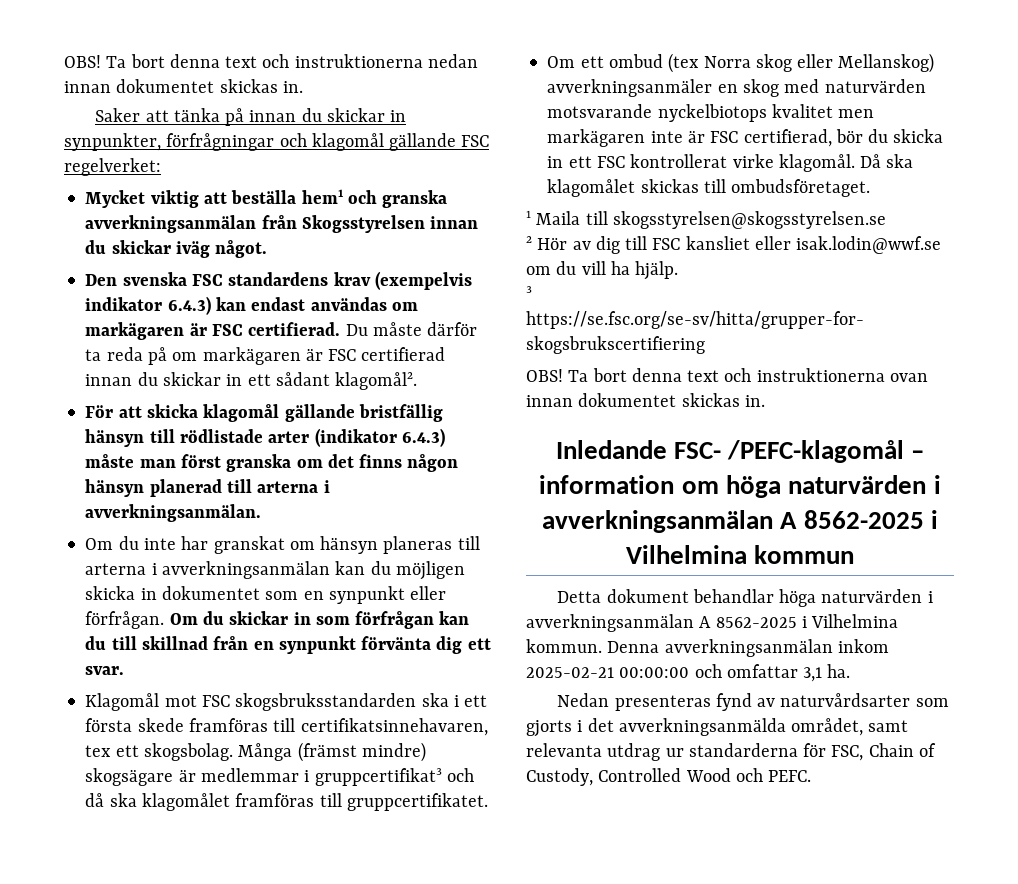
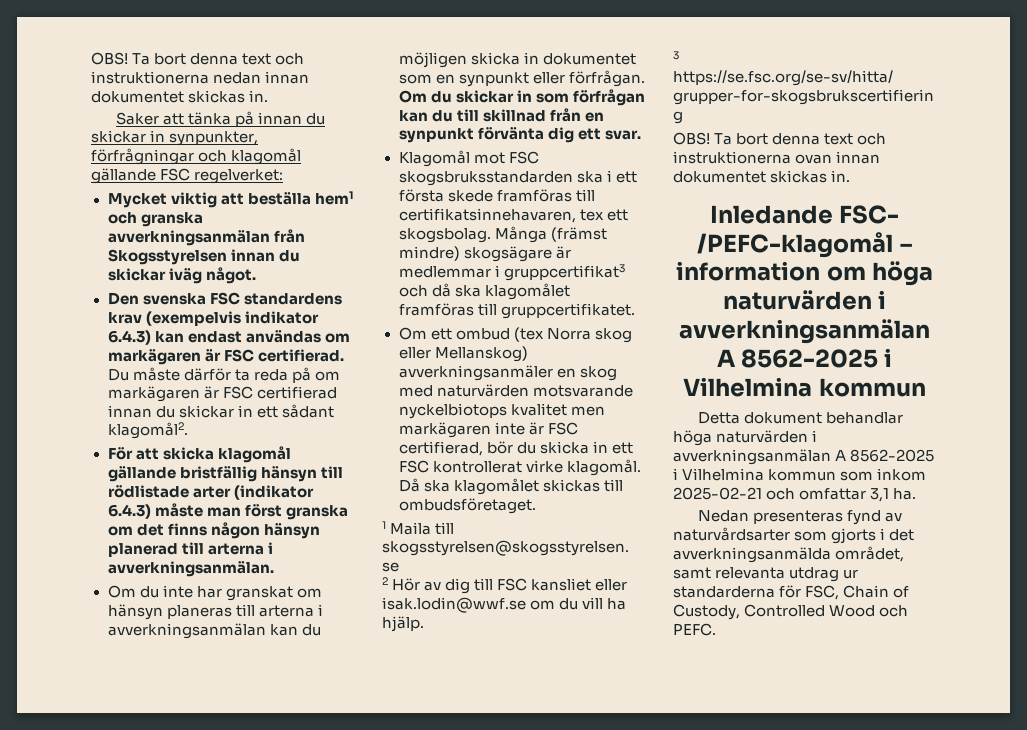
[526,639,833,657] kommun. Denna avverkningsanmälan -> [768,469,874,481] kommun som
[619,667,690,678] 00:00:00 -> (762, 493) none

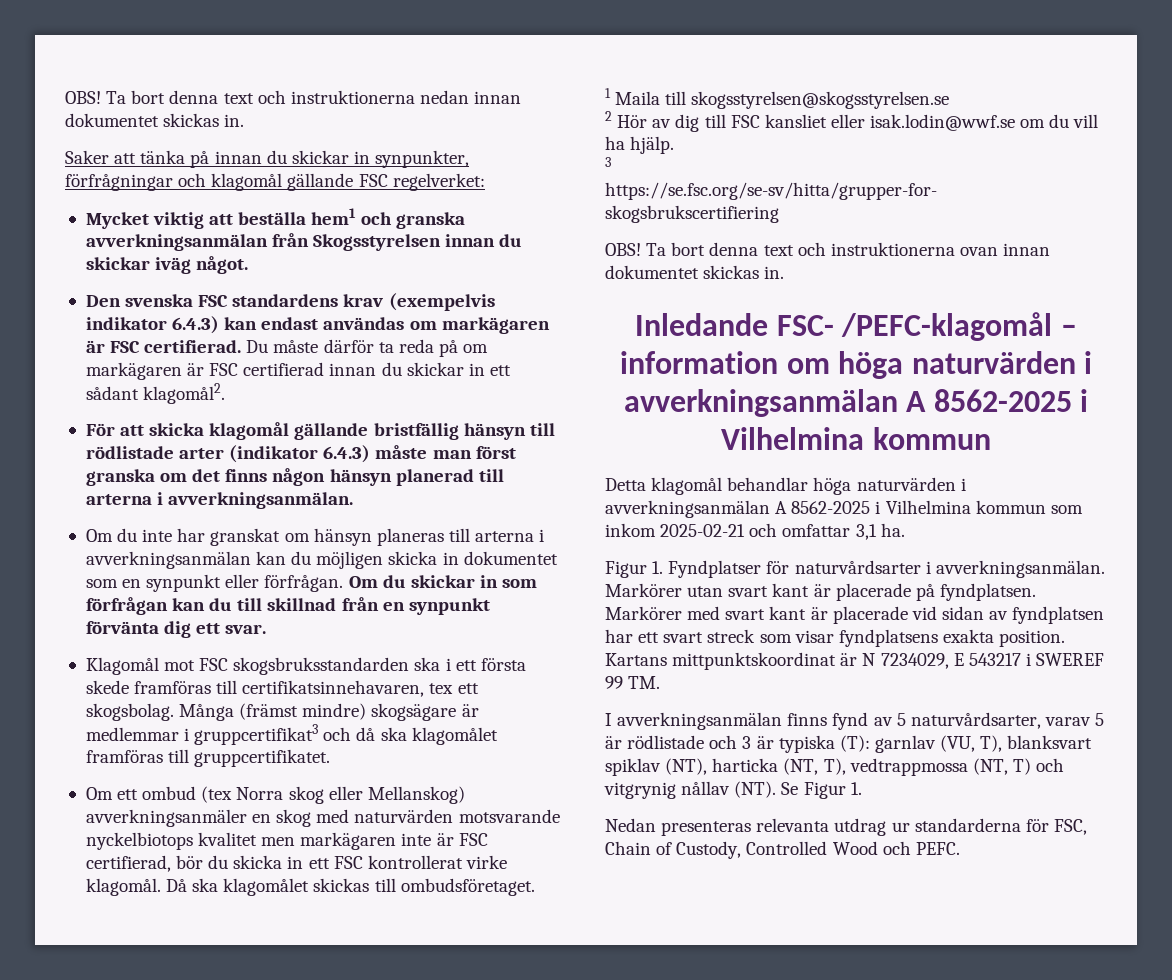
[744,412,823,424] dokument -> [651,477,723,495] klagomål
[697,510,903,525] [673,527,915,544] [673,546,905,563] [673,567,711,579] Nedan presenteras fynd av naturvårdsarter som gjorts i det avverkningsanmälda området, samt -> [605,560,1105,578] [605,583,1036,601] [605,606,1105,624] [605,629,1066,647] [605,652,1105,670] [605,676,661,689] [605,712,1105,730] [605,735,1093,753] [605,758,1065,776] [604,781,862,799] [605,818,752,836] Figur 1. Fyndplatser för naturvårdsarter i avverkningsanmälan. Markörer utan svart kant är placerade på fyndplatsen. Markörer med svart kant är placerade vid sidan av fyndplatsen har ett svart streck som visar fyndplatsens exakta position. Kartans mittpunktskoordinat är N 7234029, E 543217 i SWEREF 99 TM. // I avverkningsanmälan finns fynd av 5 naturvårdsarter, varav 5 är rödlistade och 3 är typiska (T): garnlav (VU, T), blanksvart spiklav (NT), harticka (NT, T), vedtrappmossa (NT, T) och vitgrynig nållav (NT). Se Figur 1. // Nedan presenteras

